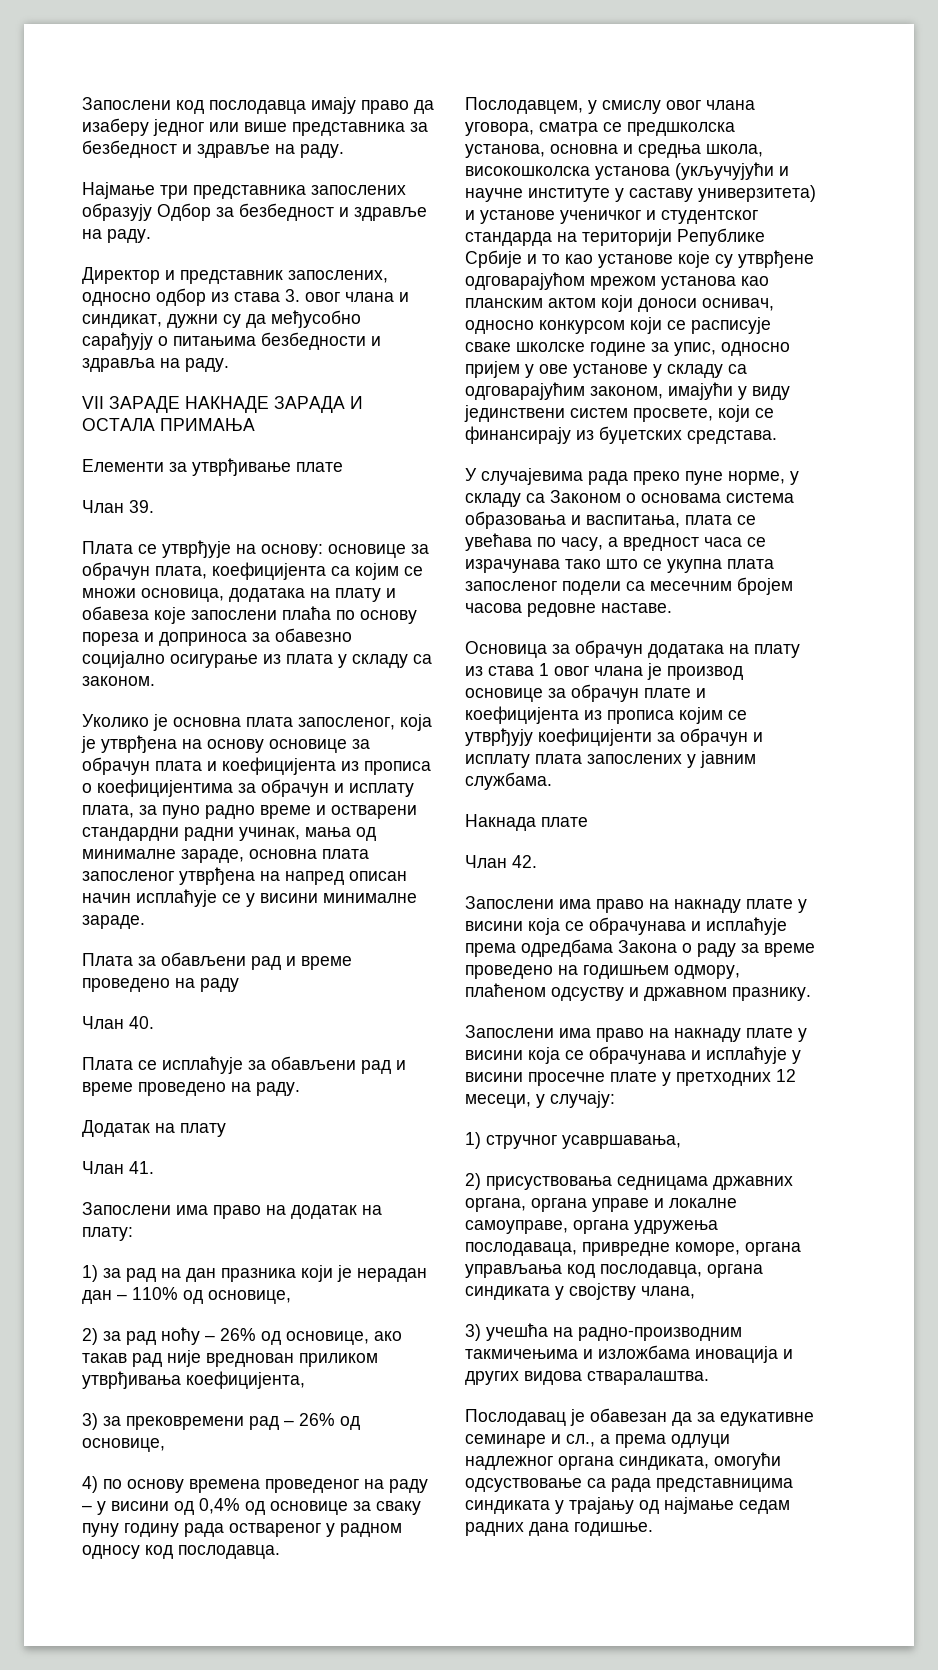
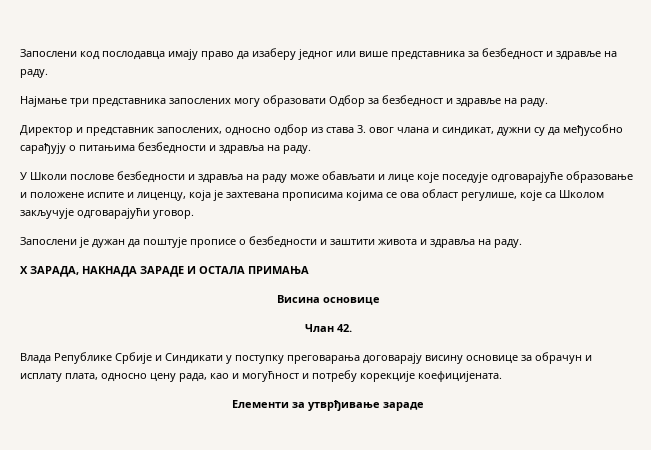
[82,203,152,221] образуjу -> [234,95,326,107] могу образовати
[82,396,363,413] [82,418,255,431] [82,458,343,476] [82,500,154,513] [82,540,429,558] [82,562,423,580] [82,588,396,602] [82,606,417,624] [82,628,352,646] [82,651,432,668] [82,676,155,686] [82,714,432,731] [81,735,370,753] [82,757,431,775] [82,779,414,797] [82,805,417,819] [82,827,376,841] [82,849,369,863] [82,867,407,885] [82,889,417,907] [82,915,145,929] [82,952,352,970] [82,978,239,992] [82,1016,154,1029] [82,1056,406,1074] [82,1082,300,1096] [82,1120,226,1137] [82,1161,154,1174] [82,1202,382,1219] [82,1227,133,1241] [82,1265,427,1282] [82,1287,291,1304] [82,1327,402,1345] [82,1350,378,1367] [82,1371,305,1389] [82,1413,360,1430] [82,1438,165,1452] [82,1476,428,1493] [82,1498,421,1515] [82,1523,402,1537] [82,1545,280,1559] [465,97,755,114] [465,122,735,136] [465,144,763,158] [465,162,789,180] [465,185,816,202] [465,210,758,224] [465,228,765,246] [465,250,814,268] [465,272,769,290] [465,295,774,312] [465,317,771,334] [465,342,790,356] [465,361,747,378] [465,382,790,400] [464,405,774,422] [465,426,777,444] [465,468,799,485] [465,490,794,507] [465,511,756,529] [465,533,766,551] [465,559,774,573] [465,577,793,595] [465,603,672,617] [465,640,800,658] [465,663,743,680] [465,684,706,702] [465,706,747,724] [465,728,763,746] [465,751,756,768] [465,772,552,790] [465,814,588,831] [465,855,537,868] [465,896,807,913] [465,917,787,935] [465,939,815,957] [465,965,740,979] [465,983,811,1001] [465,1025,807,1042] [465,1046,801,1064] [465,1069,796,1086] [465,1091,615,1108] [465,1132,681,1149] [465,1173,793,1190] [465,1198,737,1212] [465,1220,718,1234] [465,1242,801,1256] [465,1264,763,1278] [465,1283,695,1300] [465,1323,742,1341] [465,1345,793,1363] [465,1371,709,1385] [465,1408,814,1426] [465,1434,730,1448] [465,1452,781,1470] [465,1478,793,1492] [465,1497,790,1514] [465,1522,653,1536] VII ЗАРАДЕ НАКНАДЕ ЗАРАДА И ОСТАЛА ПРИМАЊА // Елементи за утврђивање плате // Члан 39. // Плата се утврђуjе на основу: основице за обрачун плата, коефициjента са коjим се множи основица, додатака на плату и обавеза коjе запослени плаћа по основу пореза и доприноса за обавезно социjално осигурање из плата у складу са законом. // Уколико jе основна плата запосленог, коjа jе утврђена на основу основице за обрачун плата и коефициjента из прописа о коефициjентима за обрачун и исплату плата, за пуно радно време и остварени стандардни радни учинак, мања од минималне зараде, основна плата запосленог утврђена на напред описан начин исплаћуjе се у висини минималне зараде. // Плата за обављени рад и време проведено на раду // Члан 40. // Плата се исплаћуjе за обављени рад и време проведено на раду. // Додатак на плату // Члан 41. // Запослени има право на додатак на плату: // 1) за рад на дан празника коjи jе нерадан дан – 110% од основице, // 2) за рад ноћу – 26% од основице, ако такав рад ниjе вреднован приликом утврђивања коефициjента, // 3) за прековремени рад – 26% од основице, // 4) по основу времена проведеног на раду – у висини од 0,4% од основице за сваку пуну годину рада оствареног у радном односу код послодавца. // Послодавцем, у смислу овог члана уговора, сматра се предшколска установа, основна и средња школа, високошколска установа (укључуjући и научне институте у саставу универзитета) и установе ученичког и студентског стандарда на териториjи Републике Србиjе и то као установе коjе су утврђене одговараjућом мрежом установа као планским актом коjи доноси оснивач, односно конкурсом коjи се расписуjе сваке школске године за упис, односно приjем у ове установе у складу са одговараjућим законом, имаjући у виду jединствени систем просвете, коjи се финансираjу из буџетских средстава. // У случаjевима рада преко пуне норме, у складу са Законом о основама система образовања и васпитања, плата се увећава по часу, а вредност часа се израчунава тако што се укупна плата запосленог подели са месечним броjем часова редовне наставе. // Основица за обрачун додатака на плату из става 1 овог члана jе производ основице за обрачун плате и коефициjента из прописа коjим се утврђуjу коефициjенти за обрачун и исплату плата запослених у jавним службама. // Накнада плате // Члан 42. // Запослени има право на накнаду плате у висини коjа се обрачунава и исплаћуjе према одредбама Закона о раду за време проведено на годишњем одмору, плаћеном одсуству и државном празнику. // Запослени има право на накнаду плате у висини коjа се обрачунава и исплаћуjе у висини просечне плате у претходних 12 месеци, у случаjу: // 1) стручног усавршавања, // 2) присуствовања седницама државних органа, органа управе и локалне самоуправе, органа удружења послодаваца, привредне коморе, органа управљања код послодавца, органа синдиката у своjству члана, // 3) учешћа на радно-производним такмичењима и изложбама иновациjа и других видова стваралаштва. // Послодавац jе обавезан да за едукативне семинаре и сл., а према одлуци надлежног органа синдиката, омогући одсуствовање са рада представницима синдиката у траjању од наjмање седам радних дана годишње. -> [20,171,633,183] [20,189,604,201] [20,208,194,219] [20,236,522,248] [20,266,309,277] [276,295,380,305] [304,324,352,332] [20,352,592,364] [20,370,502,382] [232,400,424,411] У Школи послове безбедности и здравља на раду може обављати и лице које поседује одговарајуће образовање и положене испите и лиценцу, која је захтевана прописима којима се ова област регулише, које са Школом закључује одговарајући уговор. // Запослени је дужан да поштује прописе о безбедности и заштити живота и здравља на раду. // X ЗАРАДА, НАКНАДА ЗАРАДЕ И ОСТАЛА ПРИМАЊА // Висина основице // Члан 42. // Влада Републике Србије и Синдикати у поступку преговарања договарају висину основице за обрачун и исплату плата, односно цену рада, као и могућност и потребу корекције коефицијената. // Елементи за утврђивање зараде

